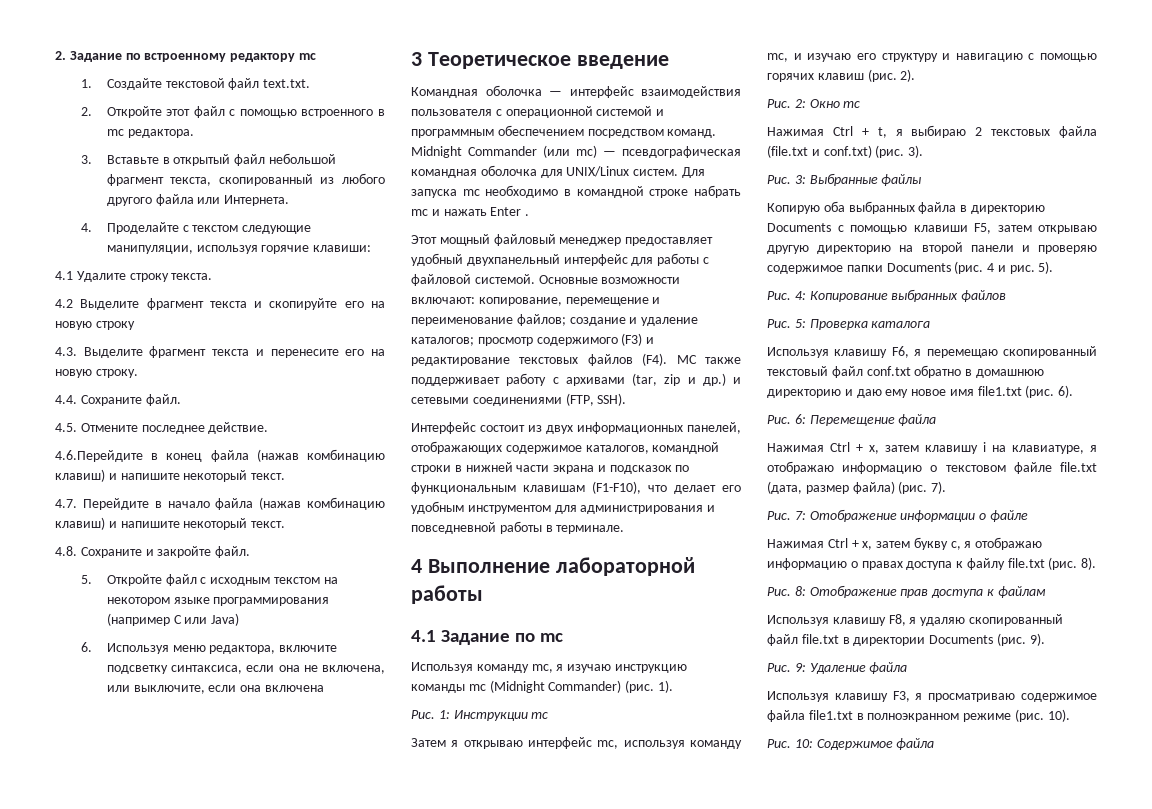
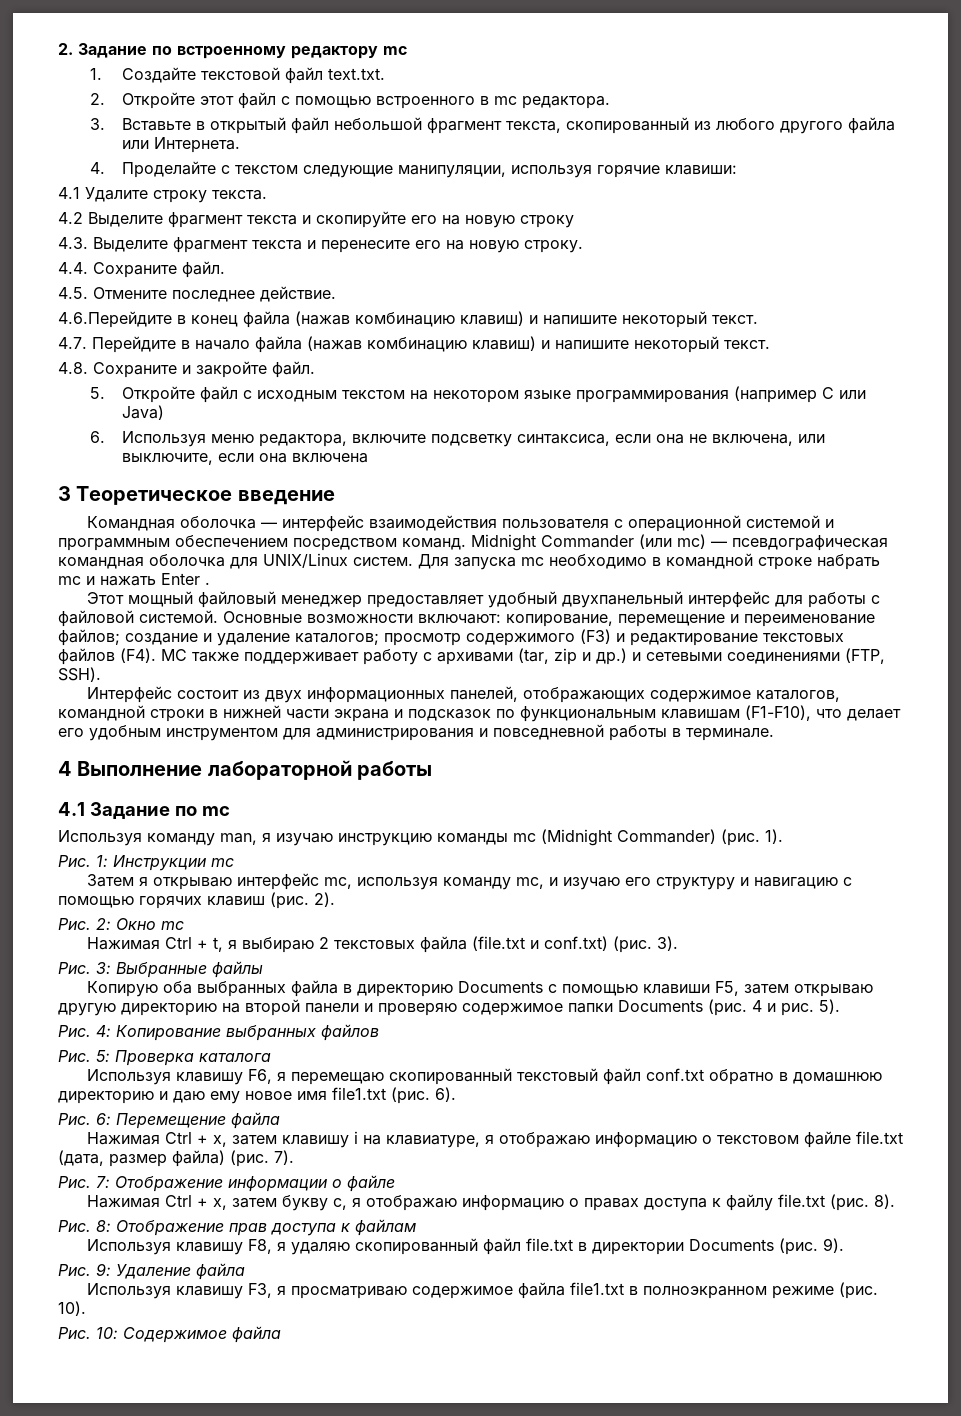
[531,664,553,673] mc, -> [220,833,257,845] man,

